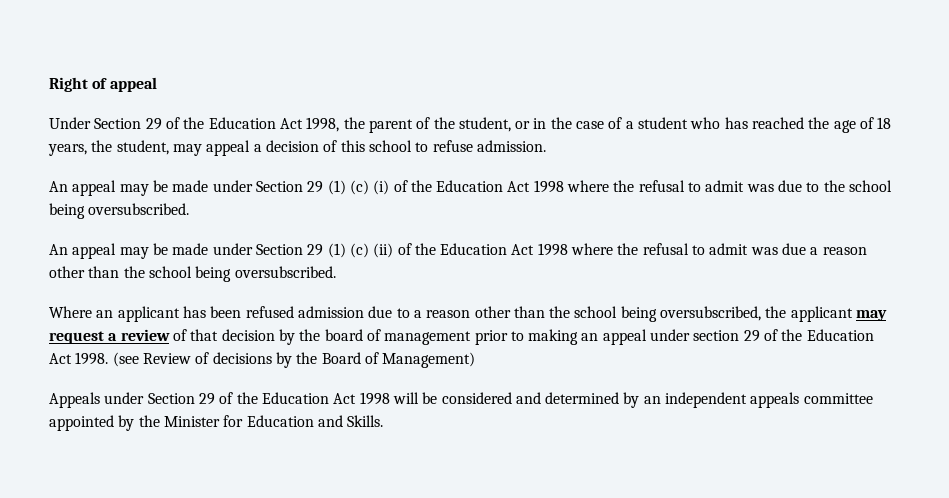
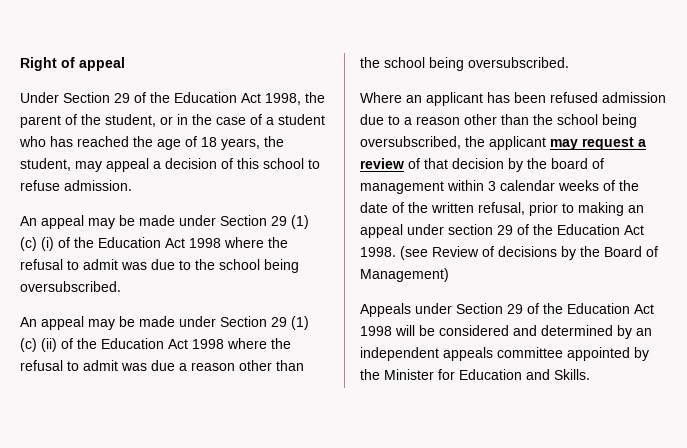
(472, 338) none -> [447,180,639,191] [360,202,525,215] within 3 calendar weeks of the date of the written refusal,

